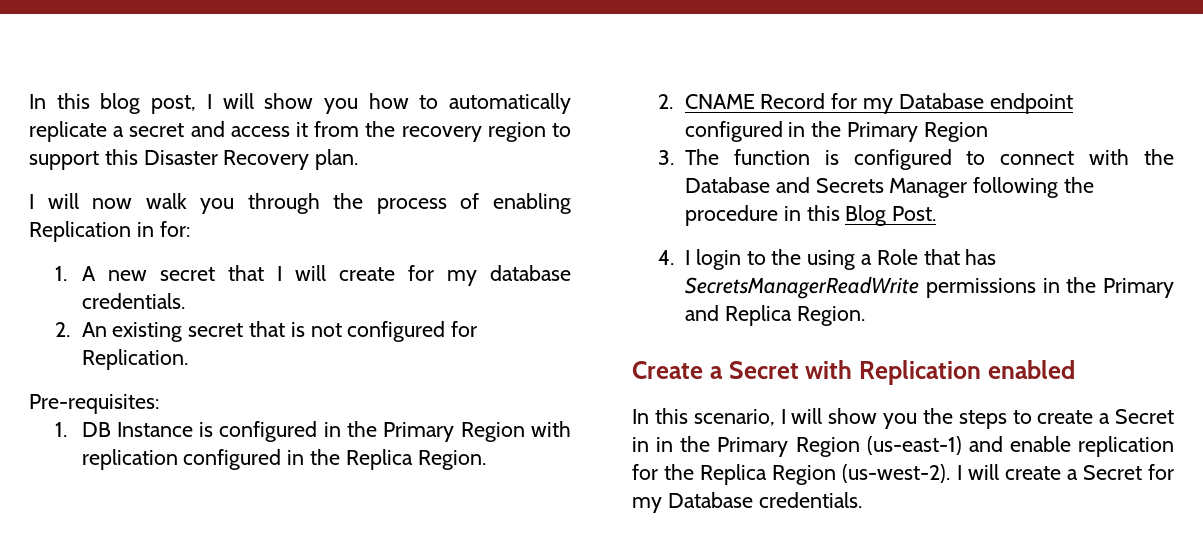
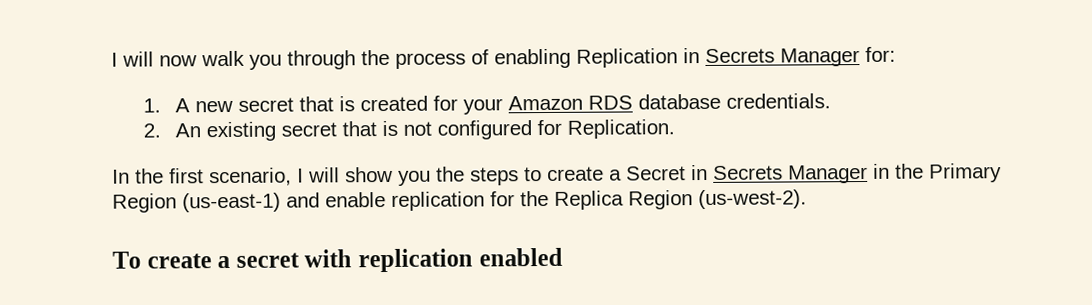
[29,93,571,114] [29,121,571,142] [29,149,359,170] In this blog post, I will show you how to automatically replicate a secret and access it from the recovery region to support this Disaster Recovery plan. // -> (111, 59) none
(154, 229) none -> [705,48,860,67] Secrets Manager
[276,265,477,286] I will create for my -> [338,95,633,115] is created for your Amazon RDS
[29,394,159,414] [55,421,571,442] [81,449,486,470] [658,93,1073,114] [684,121,988,142] [658,149,1174,170] [685,177,1095,198] [685,205,937,226] [658,249,997,270] [685,276,1174,299] [685,305,865,326] [632,360,1075,385] [632,408,688,424] Pre-requisites: // 1. DB Instance is configured in the Primary Region with replication configured in the Replica Region. // 2. CNAME Record for my Database endpoint configured in the Primary Region // 3. The function is configured to connect with the Database and Secrets Manager following the procedure in this Blog Post. // 4. I login to the using a Role that has SecretsManagerReadWrite permissions in the Primary and Replica Region. // Create a Secret with Replication enabled // In this -> [112,168,204,184] In the first
(649, 444) none -> [713,164,868,184] Secrets Manager
[956,464,1174,480] [632,492,862,513] I will create a Secret for my Database credentials. -> [112,247,563,273] // To create a secret with replication enabled

